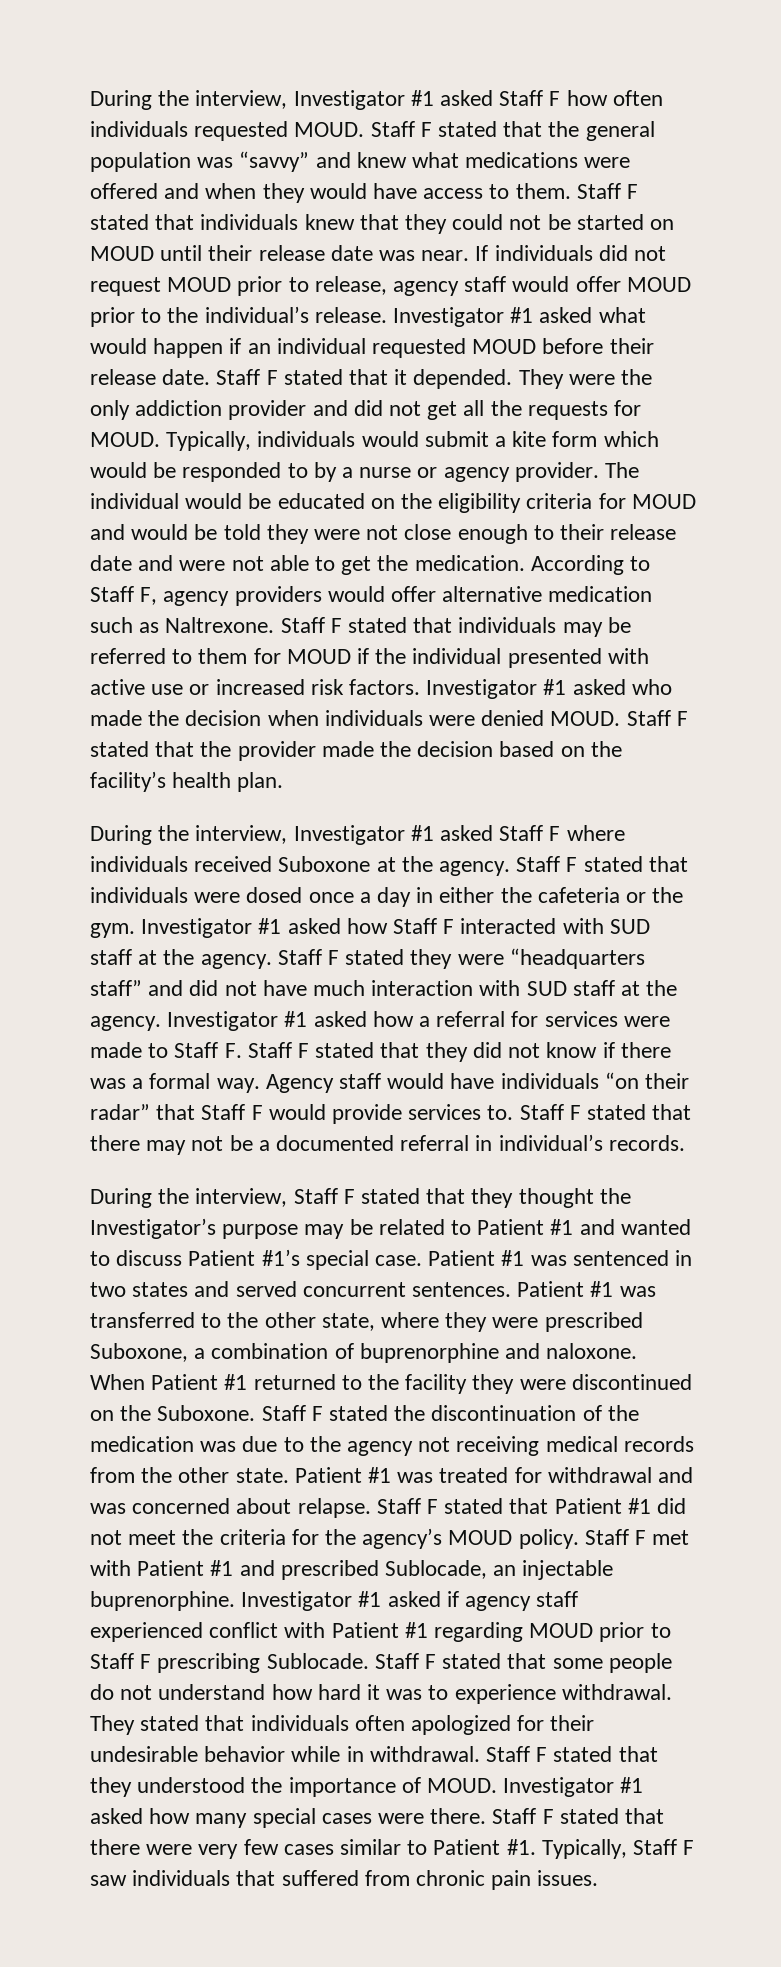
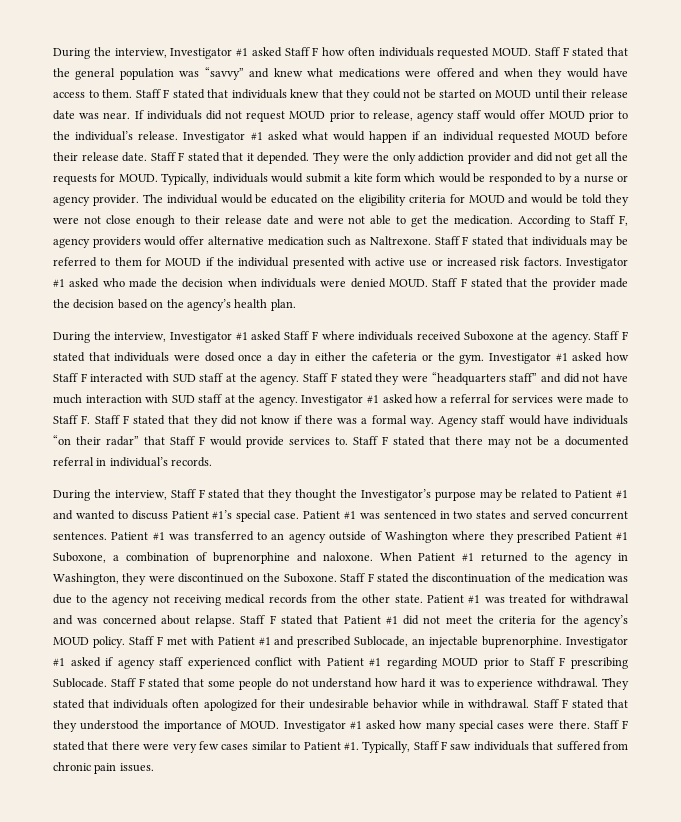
[90,771,166,792] facility’s -> [186,299,231,311] agency’s
[227,1312,643,1332] the other state, where they were prescribed -> [271,531,628,543] an agency outside of Washington where they prescribed Patient #1
[405,1374,468,1394] facility -> [575,553,629,564] [53,573,119,585] agency in Washington,

